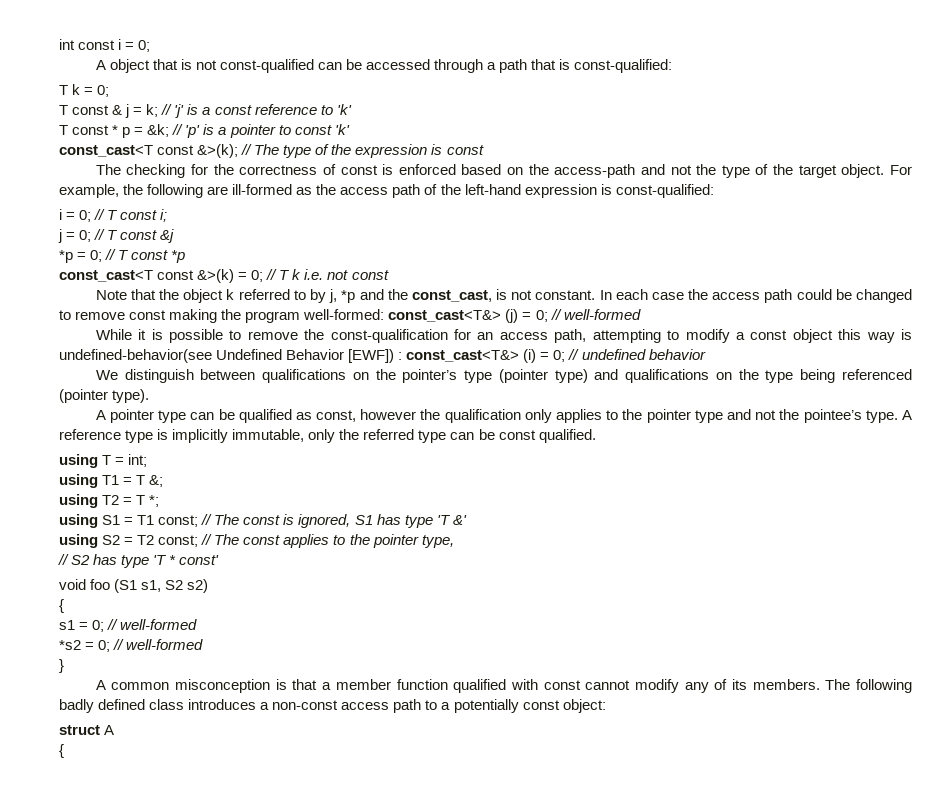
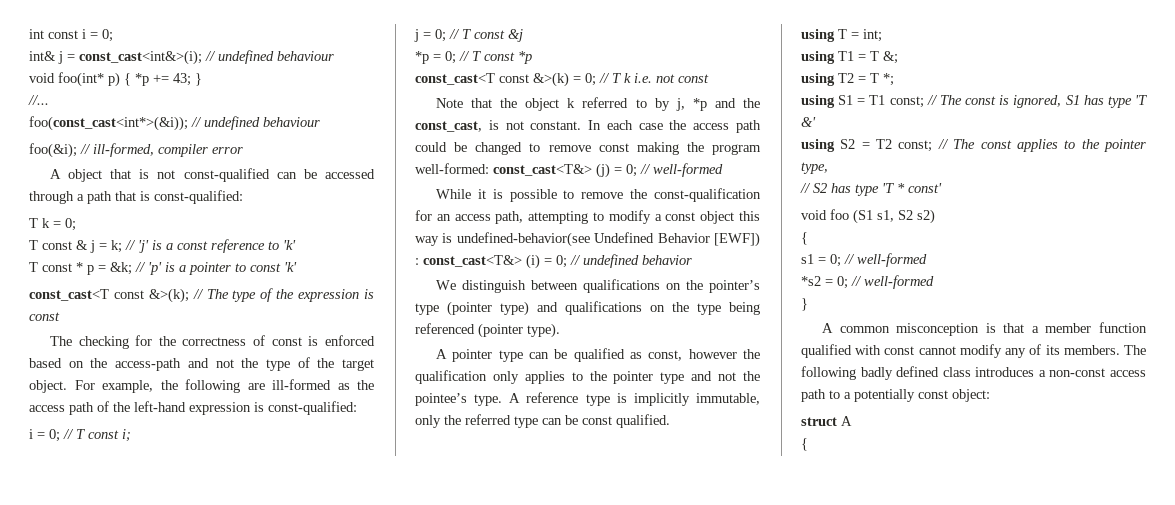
(151, 46) none -> [29,50,334,65] [29,72,202,87] [28,95,49,105] [29,116,320,131] [29,143,243,158] // int& j = const_cast<int&>(i); // undefined behaviour // void foo(int* p) { *p += 43; } // //... // foo(const_cast<int*>(&i)); // undefined behaviour // foo(&i); // ill-formed, compiler error

